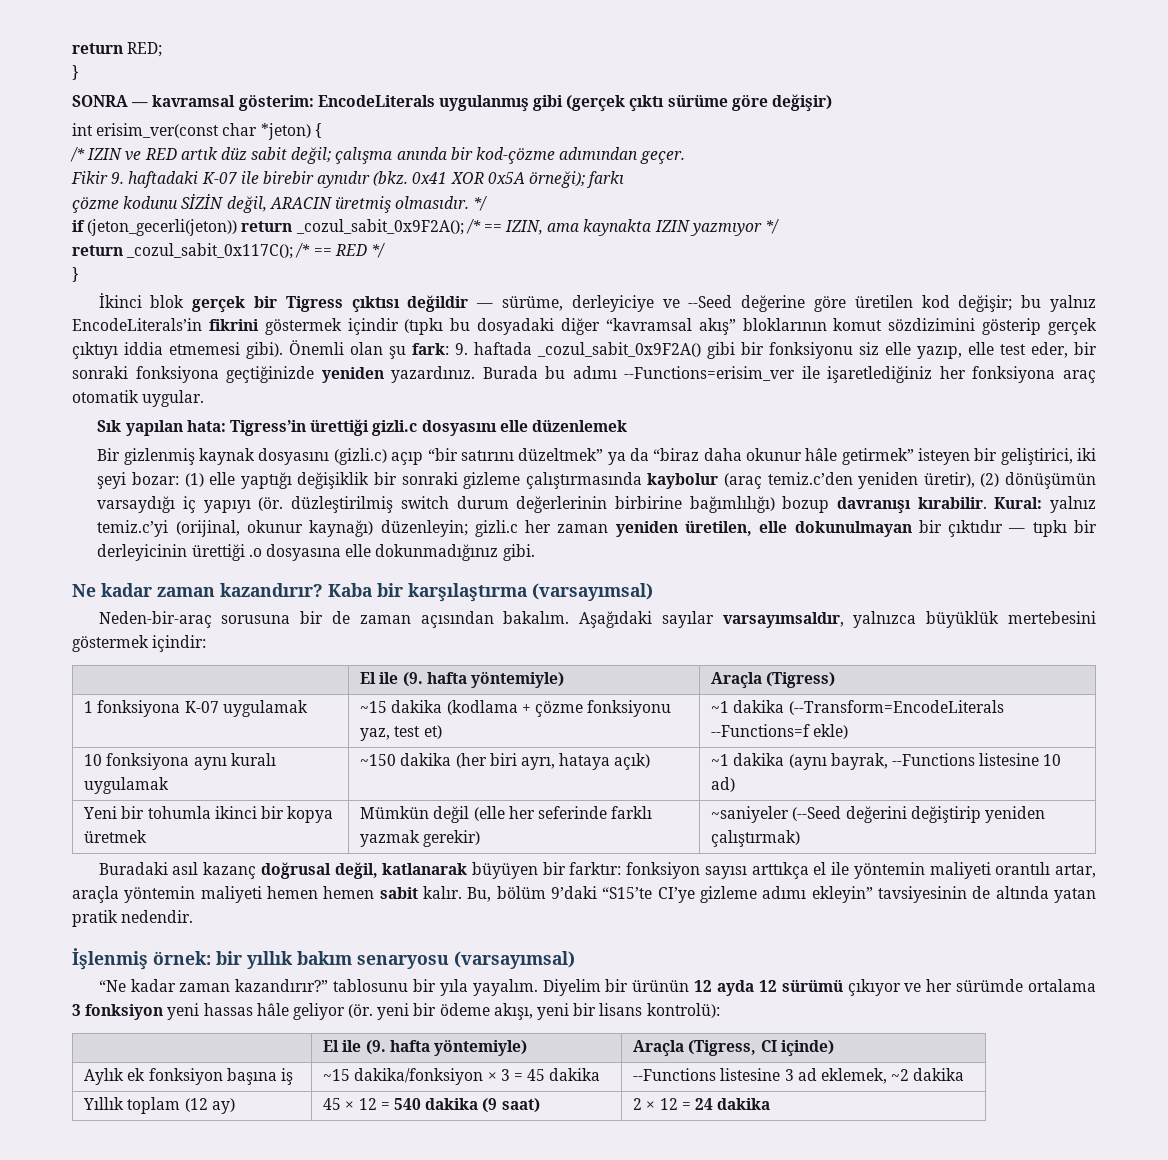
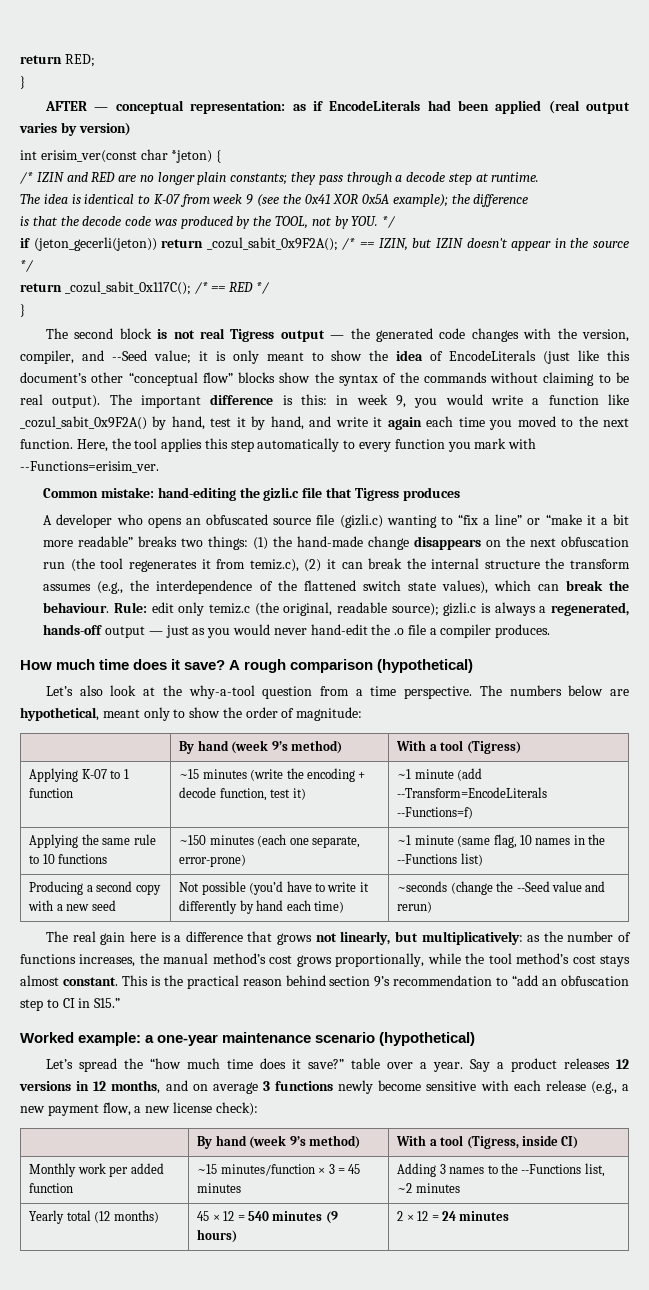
[72,94,833,112] SONRA — kavramsal gösterim: EncodeLiterals uygulanmış gibi (gerçek çıktı sürüme göre değişir) -> [45,100,631,114] [19,122,131,136] AFTER — conceptual representation: as if EncodeLiterals had been applied (real output varies by version)
[125,147,686,164] [71,171,625,188] [72,193,470,213] ve RED artık düz sabit değil; çalışma anında bir kod-çözme adımından geçer. // Fikir 9. haftadaki K-07 ile birebir aynıdır (bkz. 0x41 XOR 0x5A örneği); farkı // çözme kodunu SİZİN değil, ARACIN üretmiş olmasıdır. -> [66,172,540,185] [20,194,529,207] [20,216,379,229] and RED are no longer plain constants; they pass through a decode step at runtime. // The idea is identical to K-07 from week 9 (see the 0x41 XOR 0x5A example); the difference // is that the decode code was produced by the TOOL, not by YOU.
[547,219,762,236] ama kaynakta IZIN yazmıyor -> [412,238,630,251] but IZIN doesn't appear in the source
[98,292,1096,313] [72,318,1097,335] [72,340,1097,359] [72,366,1096,383] [72,390,205,407] [97,419,627,436] [97,448,1096,465] [97,472,1096,489] [97,496,1097,514] [97,520,1097,537] [97,544,535,561] [72,583,653,602] [98,611,1096,628] [72,635,207,652] [360,671,565,688] [711,672,836,689] [84,700,308,717] [360,700,672,717] [360,725,442,741] [711,700,1004,715] [711,724,849,739] [84,753,276,770] [84,777,170,794] [360,753,651,770] [711,753,1062,770] [711,777,736,792] [83,806,334,823] [84,830,148,843] [360,806,653,823] [360,830,481,847] [711,806,1046,823] [711,830,801,847] [98,862,1096,879] [72,886,1097,903] [72,910,194,927] [72,948,575,970] [98,979,1096,996] [72,1003,720,1020] [323,1039,528,1056] [633,1040,834,1057] [84,1068,294,1085] [323,1068,484,1085] İkinci blok gerçek bir Tigress çıktısı değildir — sürüme, derleyiciye ve --Seed değerine göre üretilen kod değişir; bu yalnız EncodeLiterals’in fikrini göstermek içindir (tıpkı bu dosyadaki diğer “kavramsal akış” bloklarının komut sözdizimini gösterip gerçek çıktıyı iddia etmemesi gibi). Önemli olan şu fark: 9. haftada _cozul_sabit_0x9F2A() gibi bir fonksiyonu siz elle yazıp, elle test eder, bir sonraki fonksiyona geçtiğinizde yeniden yazardınız. Burada bu adımı --Functions=erisim_ver ile işaretlediğiniz her fonksiyona araç otomatik uygular. // Sık yapılan hata: Tigress’in ürettiği gizli.c dosyasını elle düzenlemek // Bir gizlenmiş kaynak dosyasını (gizli.c) açıp “bir satırını düzeltmek” ya da “biraz daha okunur hâle getirmek” isteyen bir geliştirici, iki şeyi bozar: (1) elle yaptığı değişiklik bir sonraki gizleme çalıştırmasında kaybolur (araç temiz.c’den yeniden üretir), (2) dönüşümün varsaydığı iç yapıyı (ör. düzleştirilmiş switch durum değerlerinin birbirine bağımlılığı) bozup davranışı kırabilir. Kural: yalnız temiz.c’yi (orijinal, okunur kaynağı) düzenleyin; gizli.c her zaman yeniden üretilen, elle dokunulmayan bir çıktıdır — tıpkı bir derleyicinin ürettiği .o dosyasına elle dokunmadığınız gibi. // Ne kadar zaman kazandırır? Kaba bir karşılaştırma (varsayımsal) // Neden-bir-araç sorusuna bir de zaman açısından bakalım. Aşağıdaki sayılar varsayımsaldır, yalnızca büyüklük mertebesini göstermek içindir: // | El ile (9. hafta yöntemiyle) | Araçla (Tigress) // 1 fonksiyona K-07 uygulamak | ~15 dakika (kodlama + çözme fonksiyonu yaz, test et) | ~1 dakika (--Transform=EncodeLiterals --Functions=f ekle) // 10 fonksiyona aynı kuralı uygulamak | ~150 dakika (her biri ayrı, hataya açık) | ~1 dakika (aynı bayrak, --Functions listesine 10 ad) // Yeni bir tohumla ikinci bir kopya üretmek | Mümkün değil (elle her seferinde farklı yazmak gerekir) | ~saniyeler (--Seed değerini değiştirip yeniden çalıştırmak) // Buradaki asıl kazanç doğrusal değil, katlanarak büyüyen bir farktır: fonksiyon sayısı arttıkça el ile yöntemin maliyeti orantılı artar, araçla yöntemin maliyeti hemen hemen sabit kalır. Bu, bölüm 9’daki “S15’te CI’ye gizleme adımı ekleyin” tavsiyesinin de altında yatan pratik nedendir. // İşlenmiş örnek: bir yıllık bakım senaryosu (varsayımsal) // “Ne kadar zaman kazandırır?” tablosunu bir yıla yayalım. Diyelim bir ürünün 12 ayda 12 sürümü çıkıyor ve her sürümde ortalama 3 fonksiyon yeni hassas hâle geliyor (ör. yeni bir ödeme akışı, yeni bir lisans kontrolü): // | El ile (9. hafta yöntemiyle) | Araçla (Tigress, CI içinde) // Aylık ek fonksiyon başına iş | ~15 dakika/fonksiyon -> [46,328,629,342] [20,350,630,364] [20,372,630,386] [20,394,629,408] [20,416,630,430] [20,438,537,452] [20,461,159,473] [43,487,460,501] [43,514,629,528] [43,536,629,550] [43,558,630,572] [43,580,629,594] [43,602,629,616] [43,624,551,638] [20,659,474,673] [46,685,629,699] [20,707,363,721] [179,740,342,754] [396,740,521,754] [29,768,129,782] [29,788,74,798] [179,768,366,782] [179,787,306,801] [397,768,483,781] [397,787,548,798] [397,807,474,819] [29,834,156,848] [29,854,108,864] [179,834,360,848] [179,854,247,867] [397,834,606,848] [397,853,483,866] [29,881,161,895] [28,900,116,911] [179,881,369,895] [179,900,344,914] [397,881,606,895] [397,901,433,913] [46,931,632,945] [20,953,630,967] [20,975,629,989] [20,998,121,1011] [20,1032,476,1046] [46,1058,630,1072] [19,1080,629,1094] [20,1102,258,1116] [197,1135,360,1149] [396,1135,579,1149] [29,1163,164,1177] [29,1183,74,1193] [197,1164,315,1176] The second block is not real Tigress output — the generated code changes with the version, compiler, and --Seed value; it is only meant to show the idea of EncodeLiterals (just like this document’s other “conceptual flow” blocks show the syntax of the commands without claiming to be real output). The important difference is this: in week 9, you would write a function like _cozul_sabit_0x9F2A() by hand, test it by hand, and write it again each time you moved to the next function. Here, the tool applies this step automatically to every function you mark with --Functions=erisim_ver. // Common mistake: hand-editing the gizli.c file that Tigress produces // A developer who opens an obfuscated source file (gizli.c) wanting to “fix a line” or “make it a bit more readable” breaks two things: (1) the hand-made change disappears on the next obfuscation run (the tool regenerates it from temiz.c), (2) it can break the internal structure the transform assumes (e.g., the interdependence of the flattened switch state values), which can break the behaviour. Rule: edit only temiz.c (the original, readable source); gizli.c is always a regenerated, hands-off output — just as you would never hand-edit the .o file a compiler produces. // How much time does it save? A rough comparison (hypothetical) // Let’s also look at the why-a-tool question from a time perspective. The numbers below are hypothetical, meant only to show the order of magnitude: // | By hand (week 9’s method) | With a tool (Tigress) // Applying K-07 to 1 function | ~15 minutes (write the encoding + decode function, test it) | ~1 minute (add --Transform=EncodeLiterals --Functions=f) // Applying the same rule to 10 functions | ~150 minutes (each one separate, error-prone) | ~1 minute (same flag, 10 names in the --Functions list) // Producing a second copy with a new seed | Not possible (you’d have to write it differently by hand each time) | ~seconds (change the --Seed value and rerun) // The real gain here is a difference that grows not linearly, but multiplicatively: as the number of functions increases, the manual method’s cost grows proportionally, while the tool method’s cost stays almost constant. This is the practical reason behind section 9’s recommendation to “add an obfuscation step to CI in S15.” // Worked example: a one-year maintenance scenario (hypothetical) // Let’s spread the “how much time does it save?” table over a year. Say a product releases 12 versions in 12 months, and on average 3 functions newly become sensitive with each release (e.g., a new payment flow, a new license check): // | By hand (week 9’s method) | With a tool (Tigress, inside CI) // Monthly work per added function | ~15 minutes/function
[549,1068,601,1081] [633,1068,965,1084] [83,1097,235,1114] dakika | --Functions listesine 3 ad eklemek, ~2 dakika // Yıllık toplam (12 ay) -> [197,1183,242,1193] [397,1163,605,1177] [397,1183,460,1193] [29,1210,159,1224] minutes | Adding 3 names to the --Functions list, ~2 minutes // Yearly total (12 months)
[425,1098,540,1113] dakika (9 saat) -> [272,1211,338,1224] [197,1229,238,1243] minutes (9 hours)
[717,1098,771,1110] dakika -> [459,1211,510,1221] minutes

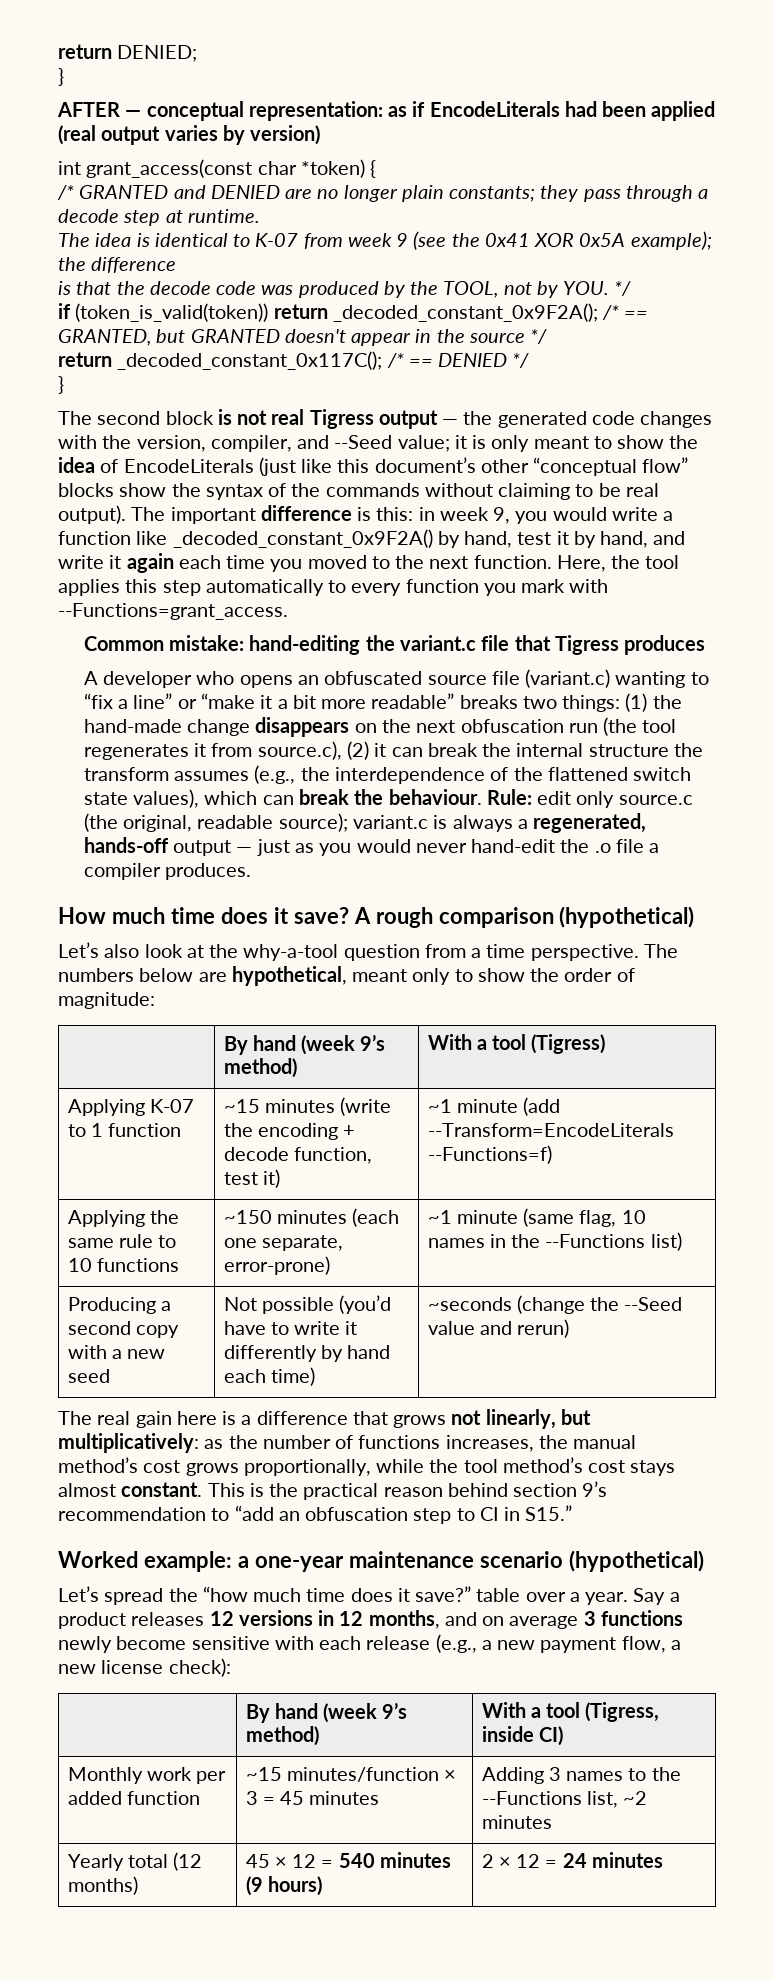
[20,54,95,67] return RED; -> [58,44,198,62] return DENIED;
[40,149,213,163] erisim_ver(const char *jeton) -> [86,159,365,178] grant_access(const char *token)
[36,172,116,182] IZIN and RED -> [79,185,280,199] GRANTED and DENIED
[33,237,463,251] (jeton_gecerli(jeton)) return _cozul_sabit_0x9F2A(); /* == IZIN, but IZIN -> [75,303,649,322] [58,329,280,346] (token_is_valid(token)) return _decoded_constant_0x9F2A(); /* == GRANTED, but GRANTED
[64,281,254,295] _cozul_sabit_0x117C(); /* == RED -> [117,351,508,370] _decoded_constant_0x117C(); /* == DENIED
[20,416,147,430] _cozul_sabit_0x9F2A() -> [172,529,433,548] _decoded_constant_0x9F2A()
[20,461,159,473] --Functions=erisim_ver. -> [58,603,288,620] --Functions=grant_access.
[263,487,300,501] gizli.c -> [400,635,477,651] variant.c
[339,514,383,528] (gizli.c) -> [525,669,611,688] (variant.c)
[249,559,299,572] temiz.c), -> [257,741,342,760] source.c),
[208,603,250,614] temiz.c -> [618,795,693,805] source.c
[443,602,477,616] gizli.c -> [353,815,429,829] variant.c

